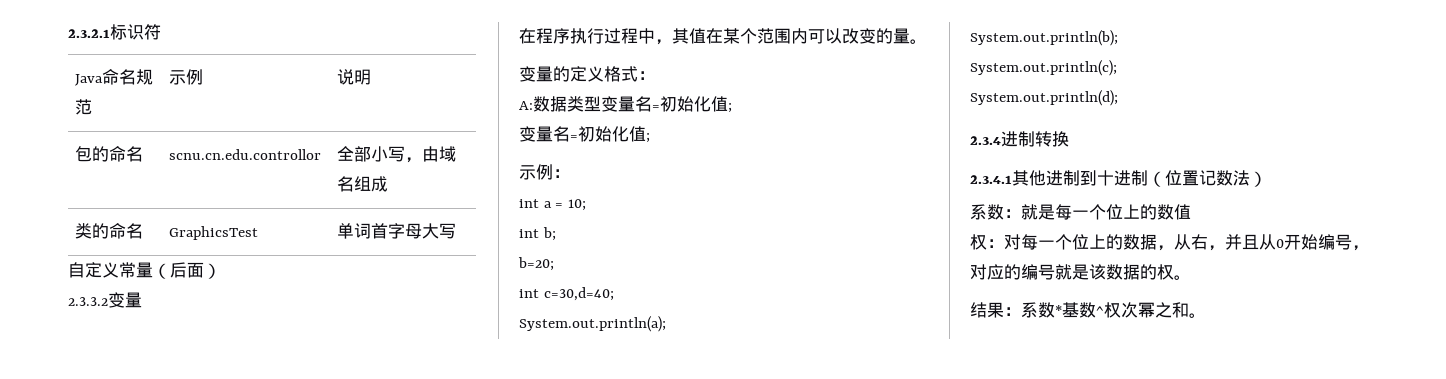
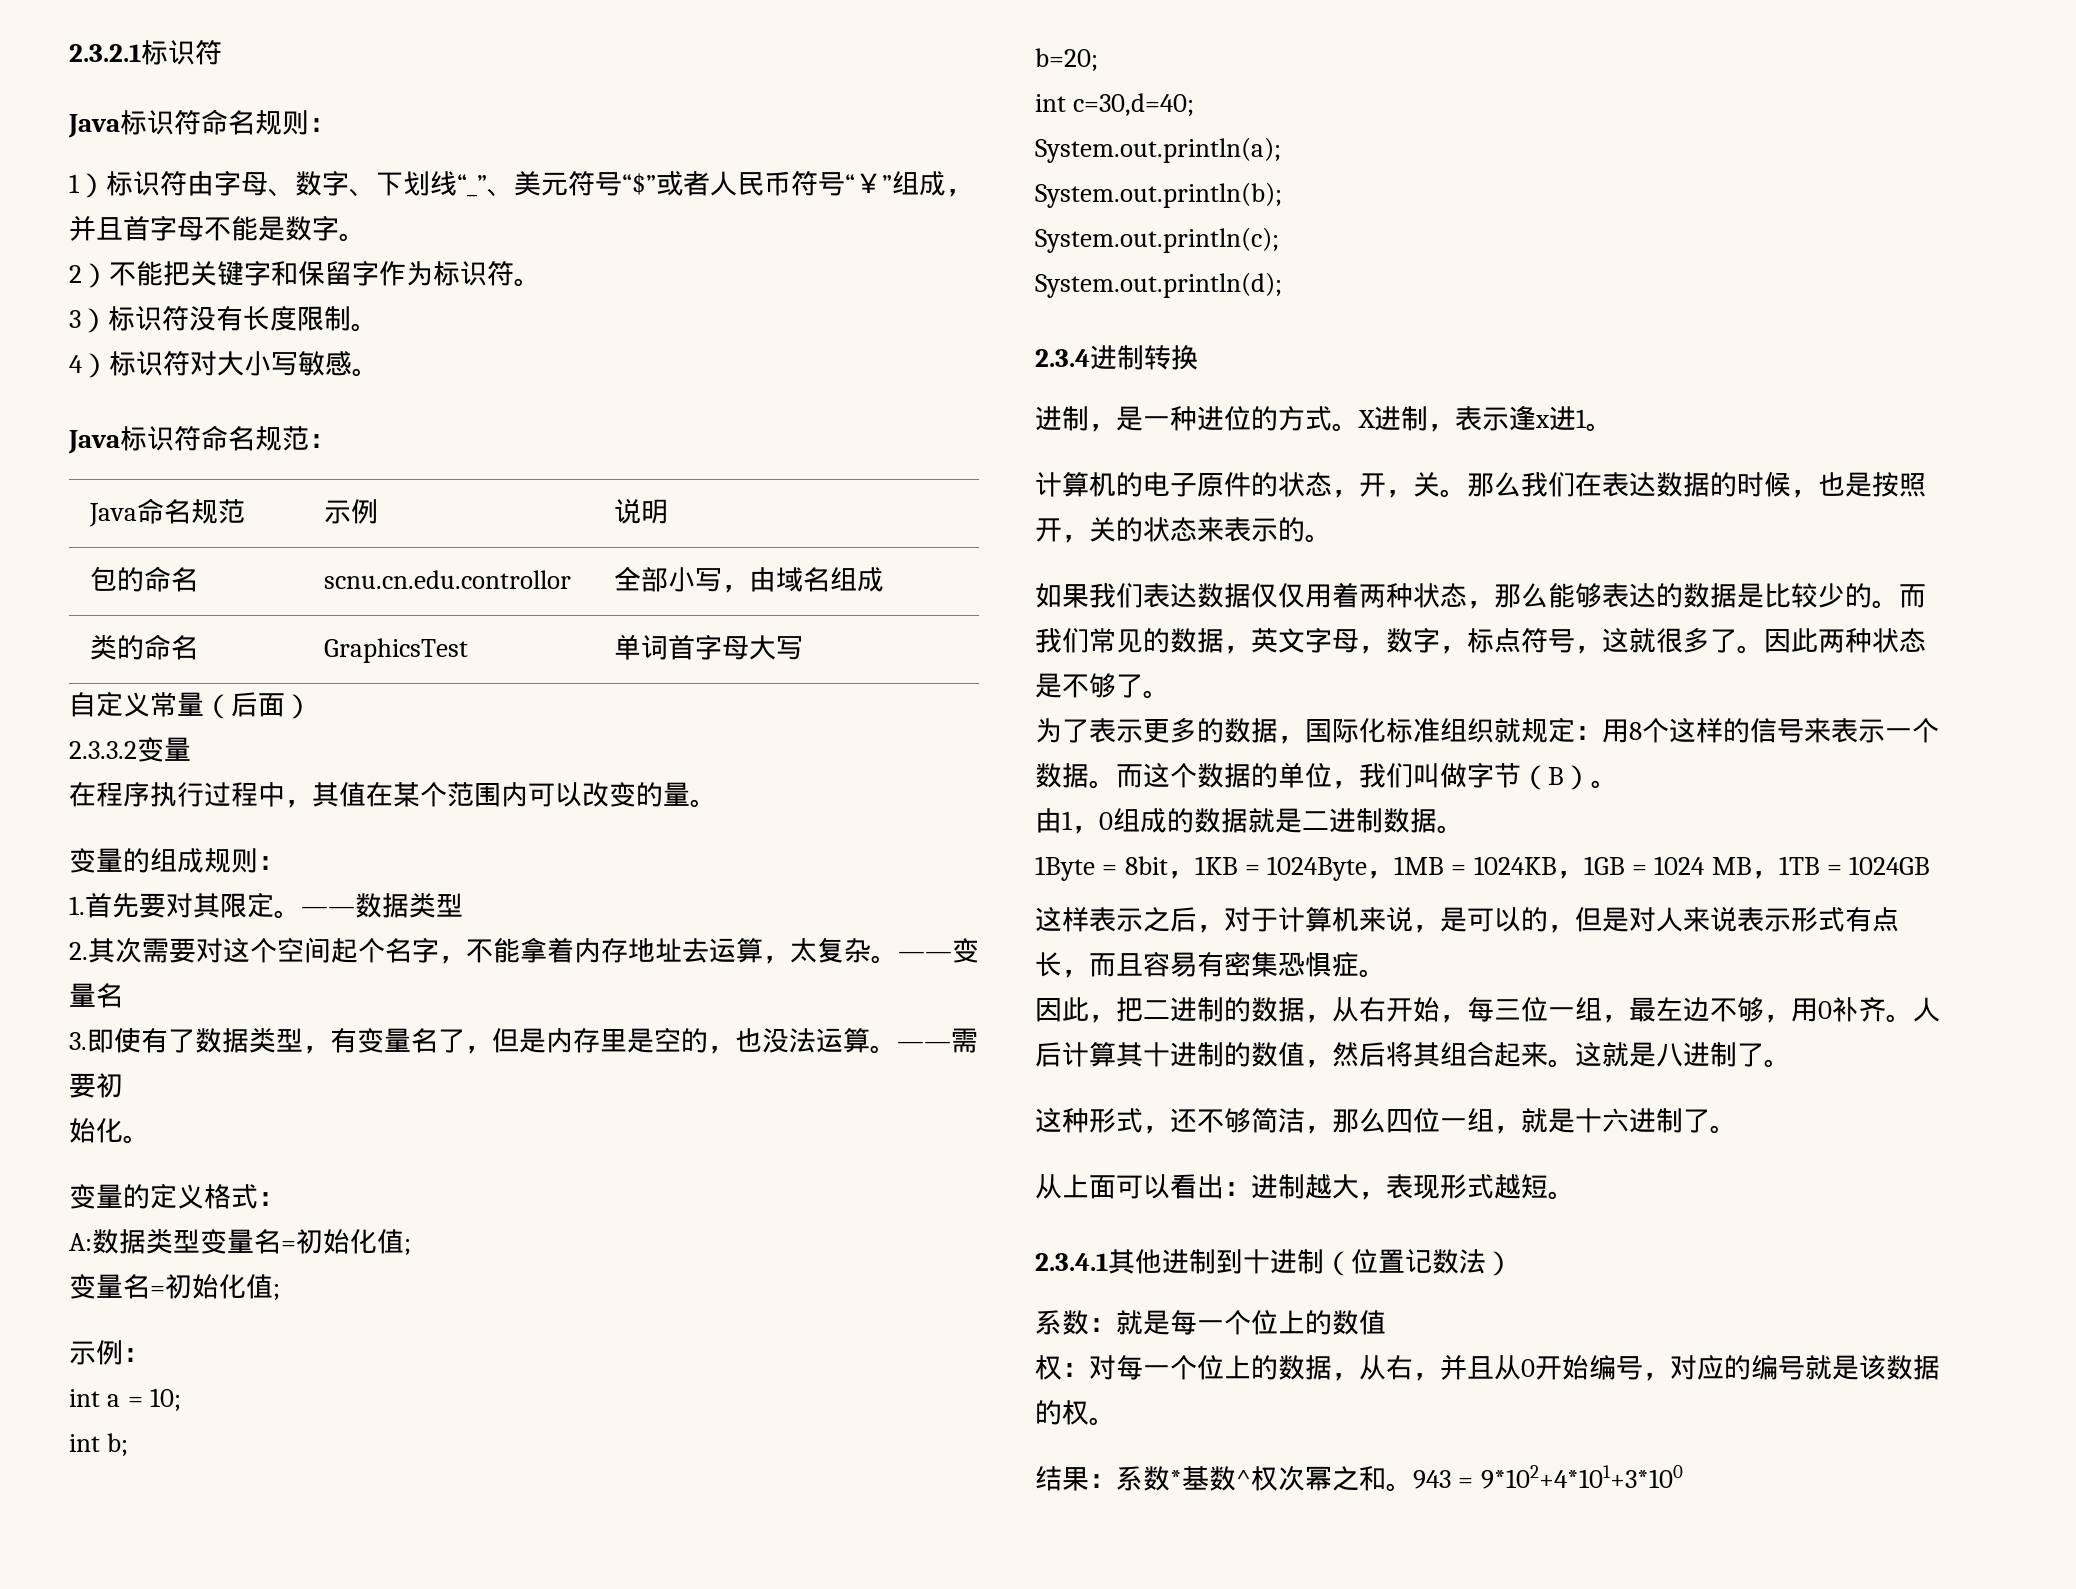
(161, 32) none -> [68,109,336,138] [69,170,973,198] [69,215,366,242] [69,260,541,288] [69,305,378,333] [69,350,379,378] [68,425,336,454] // Java标识符命名规则： // 1）标识符由字母、数字、下划线“_”、美元符号“$”或者人民币符号“￥”组成，并且首字母不能是数字。 // 2）不能把关键字和保留字作为标识符。 // 3）标识符没有长度限制。 // 4）标识符对大小写敏感。 // Java标识符命名规范：
(927, 41) none -> [69,848,285,873] [69,892,463,919] [69,937,979,964] [69,983,123,1008] [69,1027,978,1054] [69,1073,123,1098] [69,1118,150,1144] // 变量的组成规则： // 1.首先要对其限定。——数据类型 // 2.其次需要对这个空间起个名字，不能拿着内存地址去运算，太复杂。——变量名 // 3.即使有了数据类型，有变量名了，但是内存里是空的，也没法运算。——需要初 // 始化。
(1069, 139) none -> [1035,405,1613,432] [1035,471,1926,498] [1035,517,1332,543] [1035,582,1926,609] [1035,627,1926,654] [1035,673,1170,699] [1035,717,1939,744] [1035,762,1618,790] [1035,808,1464,834] [1035,856,1931,881] [1035,906,1899,933] [1035,951,1386,978] [1035,997,1940,1023] [1035,1041,1791,1068] [1035,1107,1737,1134] [1035,1174,1575,1200] // 进制，是一种进位的方式。X进制，表示逢x进1。 // 计算机的电子原件的状态，开，关。那么我们在表达数据的时候，也是按照开，关的状态来表示的。 // 如果我们表达数据仅仅用着两种状态，那么能够表达的数据是比较少的。而我们常见的数据，英文字母，数字，标点符号，这就很多了。因此两种状态是不够了。 // 为了表示更多的数据，国际化标准组织就规定：用8个这样的信号来表示一个数据。而这个数据的单位，我们叫做字节（B）。 // 由1，0组成的数据就是二进制数据。 // 1Byte = 8bit，1KB = 1024Byte，1MB = 1024KB，1GB = 1024 MB，1TB = 1024GB // 这样表示之后，对于计算机来说，是可以的，但是对人来说表示形式有点长，而且容易有密集恐惧症。 // 因此，把二进制的数据，从右开始，每三位一组，最左边不够，用0补齐。人后计算其十进制的数值，然后将其组合起来。这就是八进制了。 // 这种形式，还不够简洁，那么四位一组，就是十六进制了。 // 从上面可以看出：进制越大，表现形式越短。
(1206, 315) none -> [1413,1465,1683,1489] 943 = 9*102+4*101+3*100

